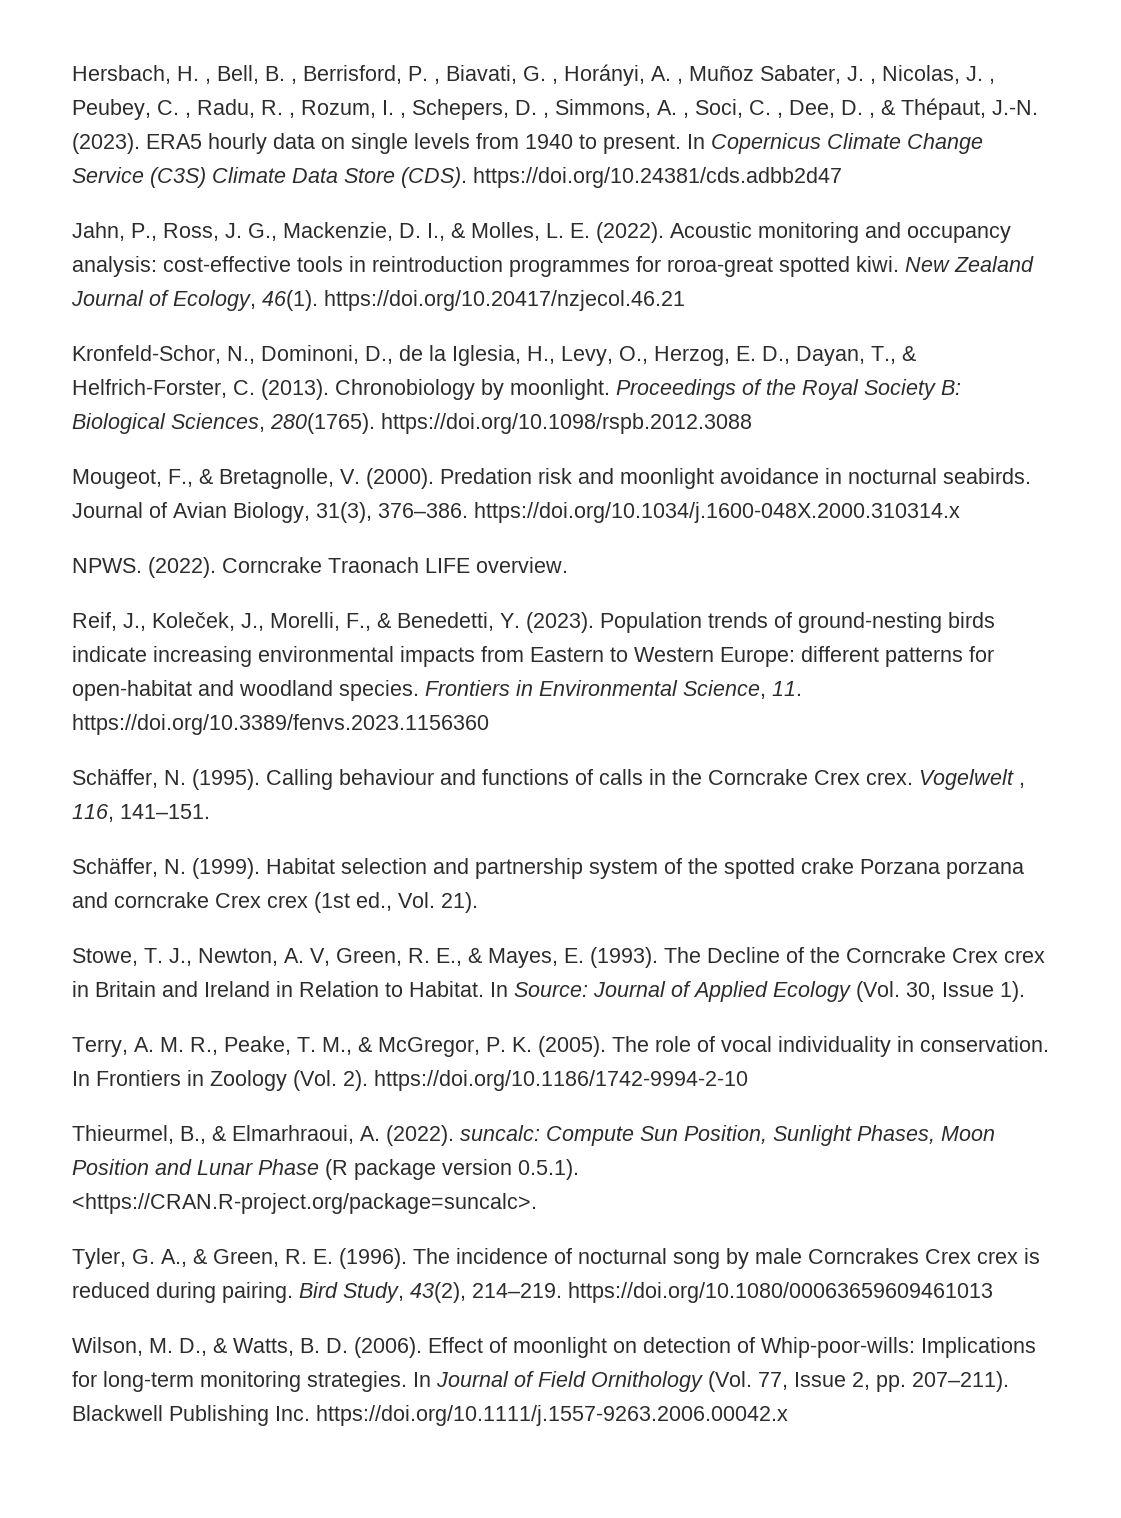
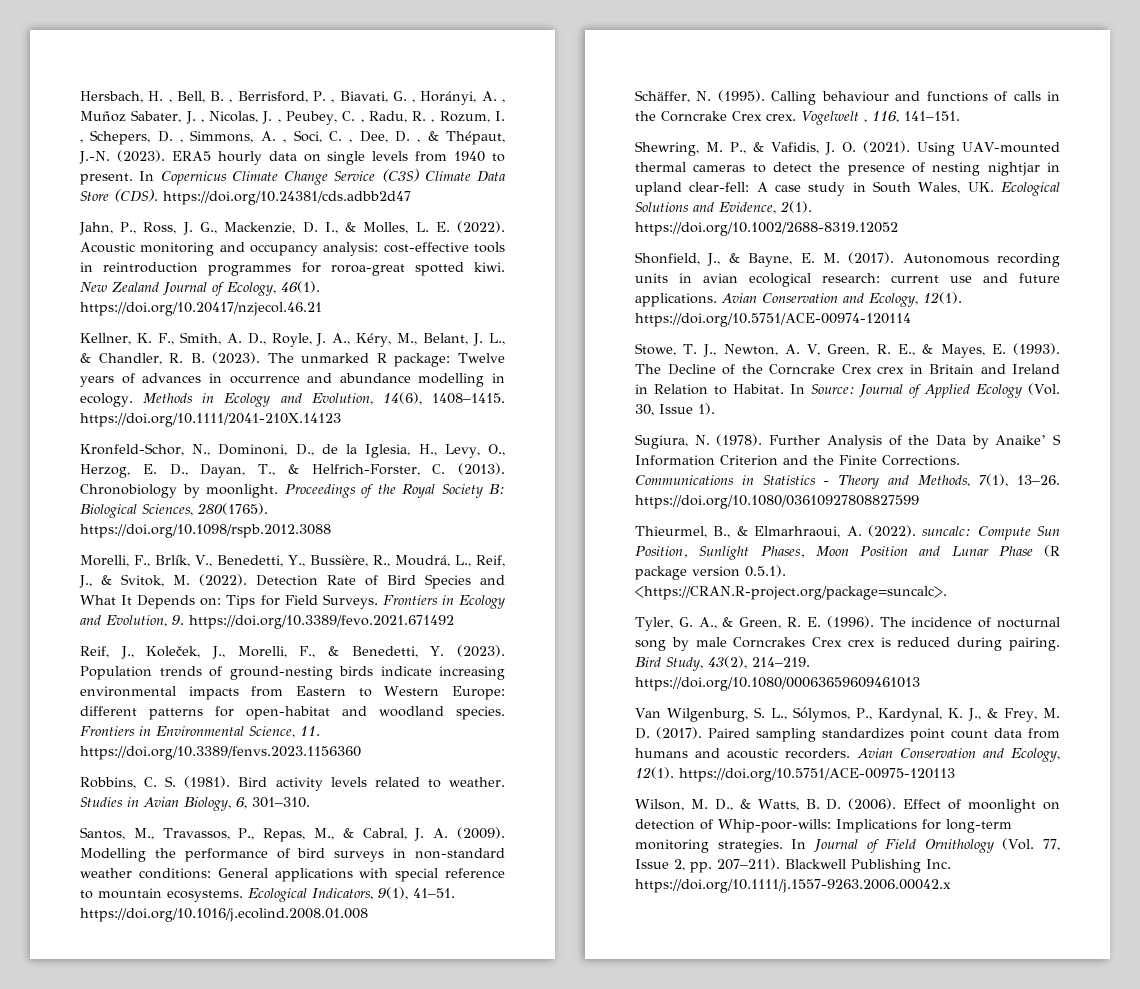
(685, 300) none -> [80,332,506,347] [80,352,506,367] [80,373,505,387] [80,392,505,407] [80,413,341,427] // Kellner, K. F., Smith, A. D., Royle, J. A., Kéry, M., Belant, J. L., & Chandler, R. B. (2023). The unmarked R package: Twelve years of advances in occurrence and abundance modelling in ecology. Methods in Ecology and Evolution, 14(6), 1408–1415. https://doi.org/10.1111/2041-210X.14123
[72,468,1031,489] [72,502,960,523] [72,557,568,578] Mougeot, F., & Bretagnolle, V. (2000). Predation risk and moonlight avoidance in nocturnal seabirds. Journal of Avian Biology, 31(3), 376–386. https://doi.org/10.1034/j.1600-048X.2000.310314.x // NPWS. (2022). Corncrake Traonach LIFE overview. -> [80,555,505,567] [79,574,505,589] [80,594,506,609] [80,615,454,629] Morelli, F., Brlík, V., Benedetti, Y., Bussière, R., Moudrá, L., Reif, J., & Svitok, M. (2022). Detection Rate of Bird Species and What It Depends on: Tips for Field Surveys. Frontiers in Ecology and Evolution, 9. https://doi.org/10.3389/fevo.2021.671492
(489, 724) none -> [80,776,505,791] [80,797,310,811] [80,827,506,842] [80,848,505,862] [80,868,505,882] [80,887,455,902] [80,908,368,922] // Robbins, C. S. (1981). Bird activity levels related to weather. Studies in Avian Biology, 6, 301–310. // Santos, M., Travassos, P., Repas, M., & Cabral, J. A. (2009). Modelling the performance of bird surveys in non-standard weather conditions: General applications with special reference to mountain ecosystems. Ecological Indicators, 9(1), 41–51. https://doi.org/10.1016/j.ecolind.2008.01.008
[72,858,1024,879] [72,892,478,913] Schäffer, N. (1999). Habitat selection and partnership system of the spotted crake Porzana porzana and corncrake Crex crex (1st ed., Vol. 21). -> [635,141,1061,156] [635,162,1060,176] [635,181,1060,196] [635,201,812,214] [635,222,898,236] [635,252,1060,267] [635,273,1060,287] [635,292,962,307] [635,313,911,327] Shewring, M. P., & Vafidis, J. O. (2021). Using UAV-mounted thermal cameras to detect the presence of nesting nightjar in upland clear-fell: A case study in South Wales, UK. Ecological Solutions and Evidence, 2(1). https://doi.org/10.1002/2688-8319.12052 // Shonfield, J., & Bayne, E. M. (2017). Autonomous recording units in avian ecological research: current use and future applications. Avian Conservation and Ecology, 12(1). https://doi.org/10.5751/ACE-00974-120114
[72,1036,1049,1057] [72,1070,748,1091] Terry, A. M. R., Peake, T. M., & McGregor, P. K. (2005). The role of vocal individuality in conservation. In Frontiers in Zoology (Vol. 2). https://doi.org/10.1186/1742-9994-2-10 -> [635,434,1061,449] [635,455,960,466] [635,474,1060,489] [635,495,919,509] Sugiura, N. (1978). Further Analysis of the Data by Anaike’ S Information Criterion and the Finite Corrections. Communications in Statistics - Theory and Methods, 7(1), 13–26. https://doi.org/10.1080/03610927808827599
(993, 1292) none -> [635,707,1060,722] [635,727,1060,742] [635,748,1060,762] [635,767,955,782] // Van Wilgenburg, S. L., Sólymos, P., Kardynal, K. J., & Frey, M. D. (2017). Paired sampling standardizes point count data from humans and acoustic recorders. Avian Conservation and Ecology, 12(1). https://doi.org/10.5751/ACE-00975-120113

